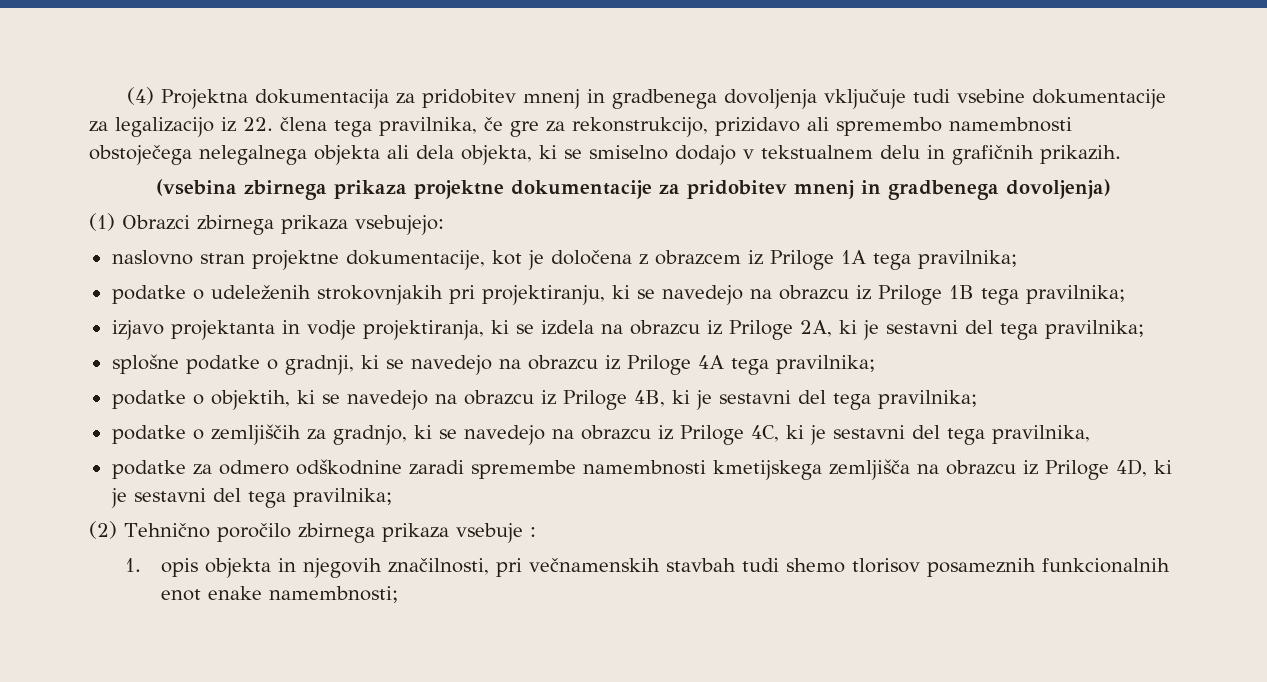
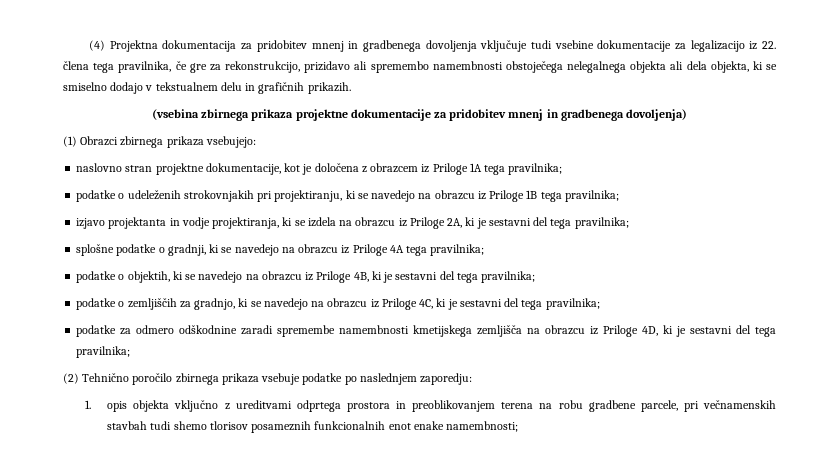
[991,425,1090,444] pravilnika, -> [545,298,600,310] pravilnika;
[529,527,536,537] : -> [302,373,473,385] podatke po naslednjem zaporedju:
[277,558,489,578] in njegovih značilnosti, -> [174,400,678,412] vključno z ureditvami odprtega prostora in preoblikovanjem terena na robu gradbene parcele,

